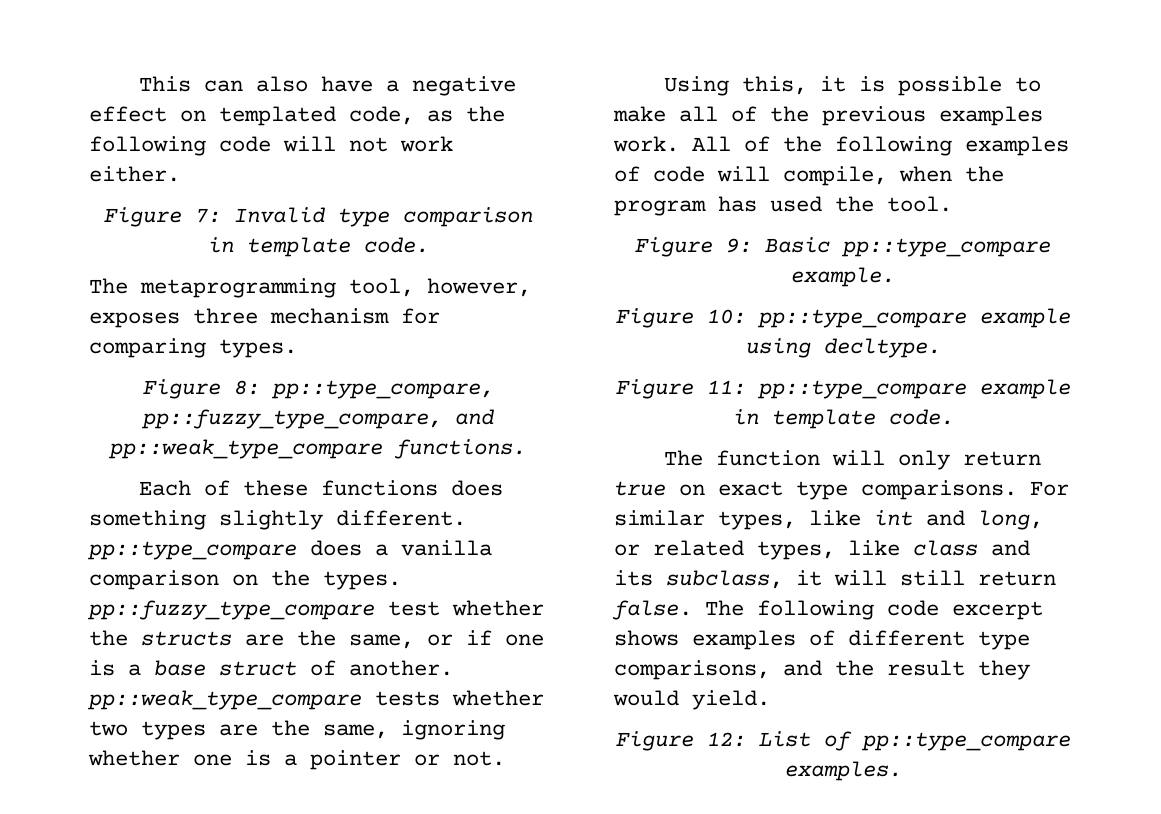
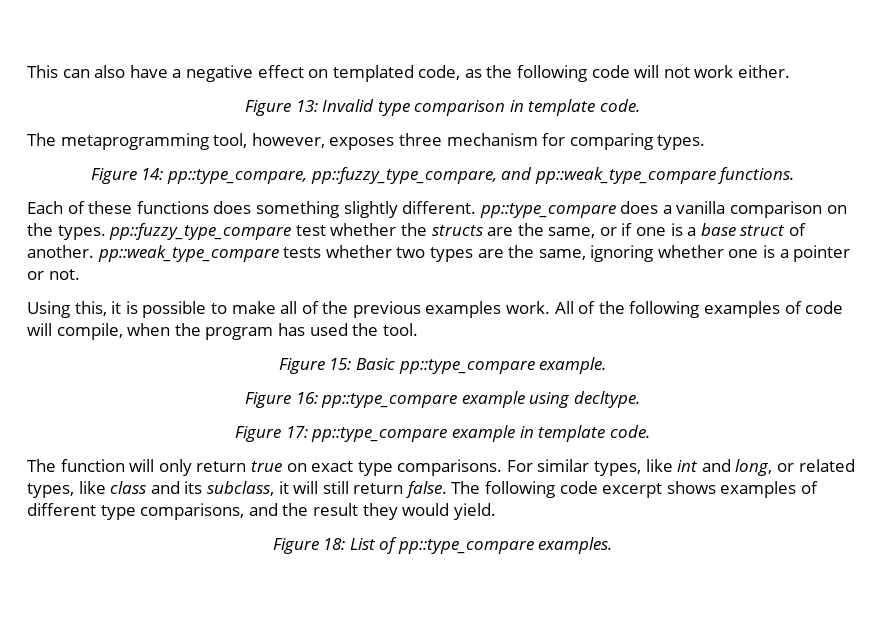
[194,208,221,223] 7: -> [295,100,318,112] 13:
[233,380,260,395] 8: -> [141,168,164,180] 14:
[726,238,752,253] 9: -> [329,358,352,370] 15:
[706,309,746,324] 10: -> [295,392,318,404] 16:
[706,380,746,395] 11: -> [285,426,308,438] 17:
[706,732,746,747] 12: -> [323,538,346,550] 18:

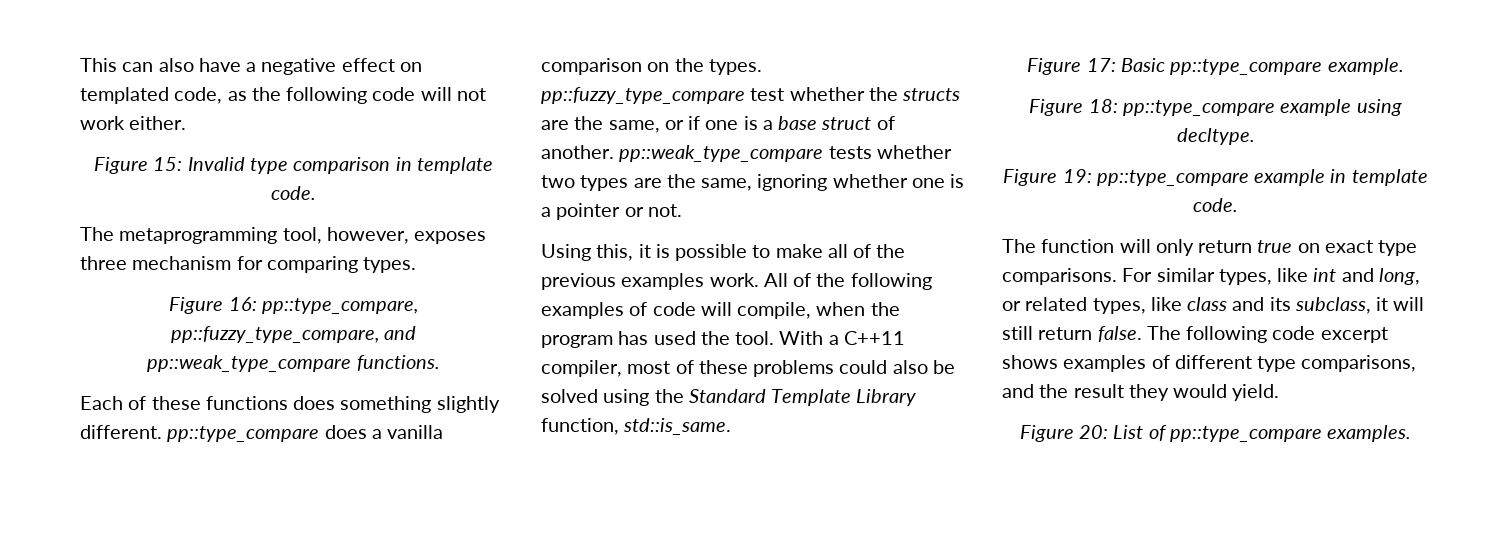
[295,100,318,112] 13: -> [153,157,183,171] 15:
[141,168,164,180] 14: -> [228,297,257,311] 16:
[278,358,352,374] // Figure 15: -> [779,331,905,345] [541,360,955,377] [541,389,917,406] [541,418,732,435] [1027,58,1116,75] With a C++11 compiler, most of these problems could also be solved using the Standard Template Library function, std::is_same. // Figure 17:
[295,392,318,404] 16: -> [1088,99,1118,113] 18:
[285,426,308,438] 17: -> [1062,169,1092,183] 19:
[323,538,346,550] 18: -> [1079,425,1109,439] 20:

